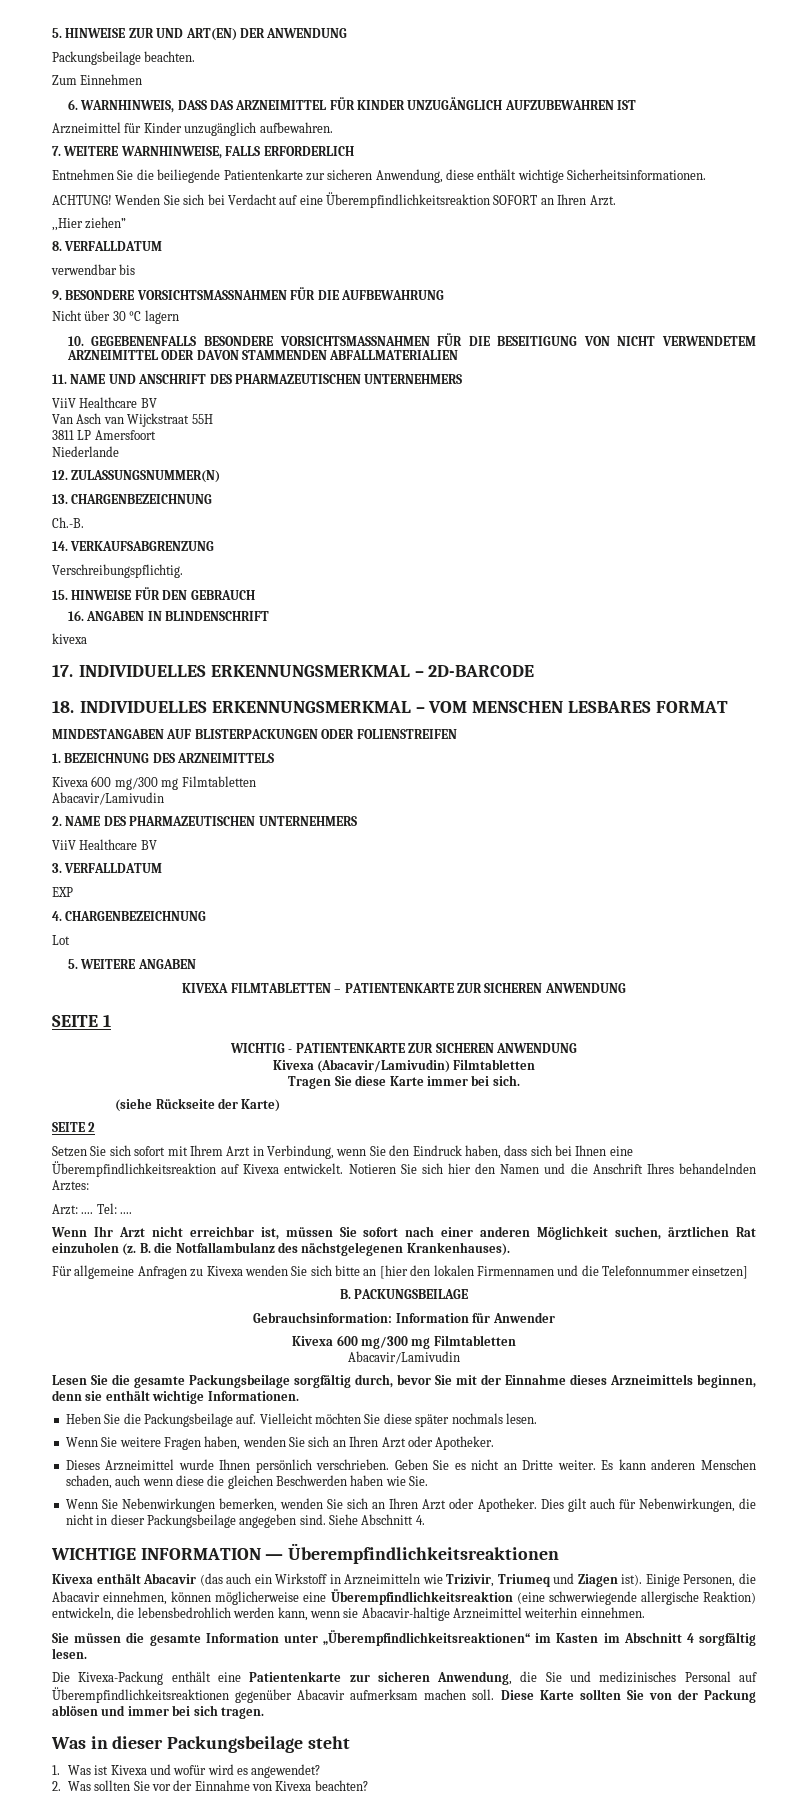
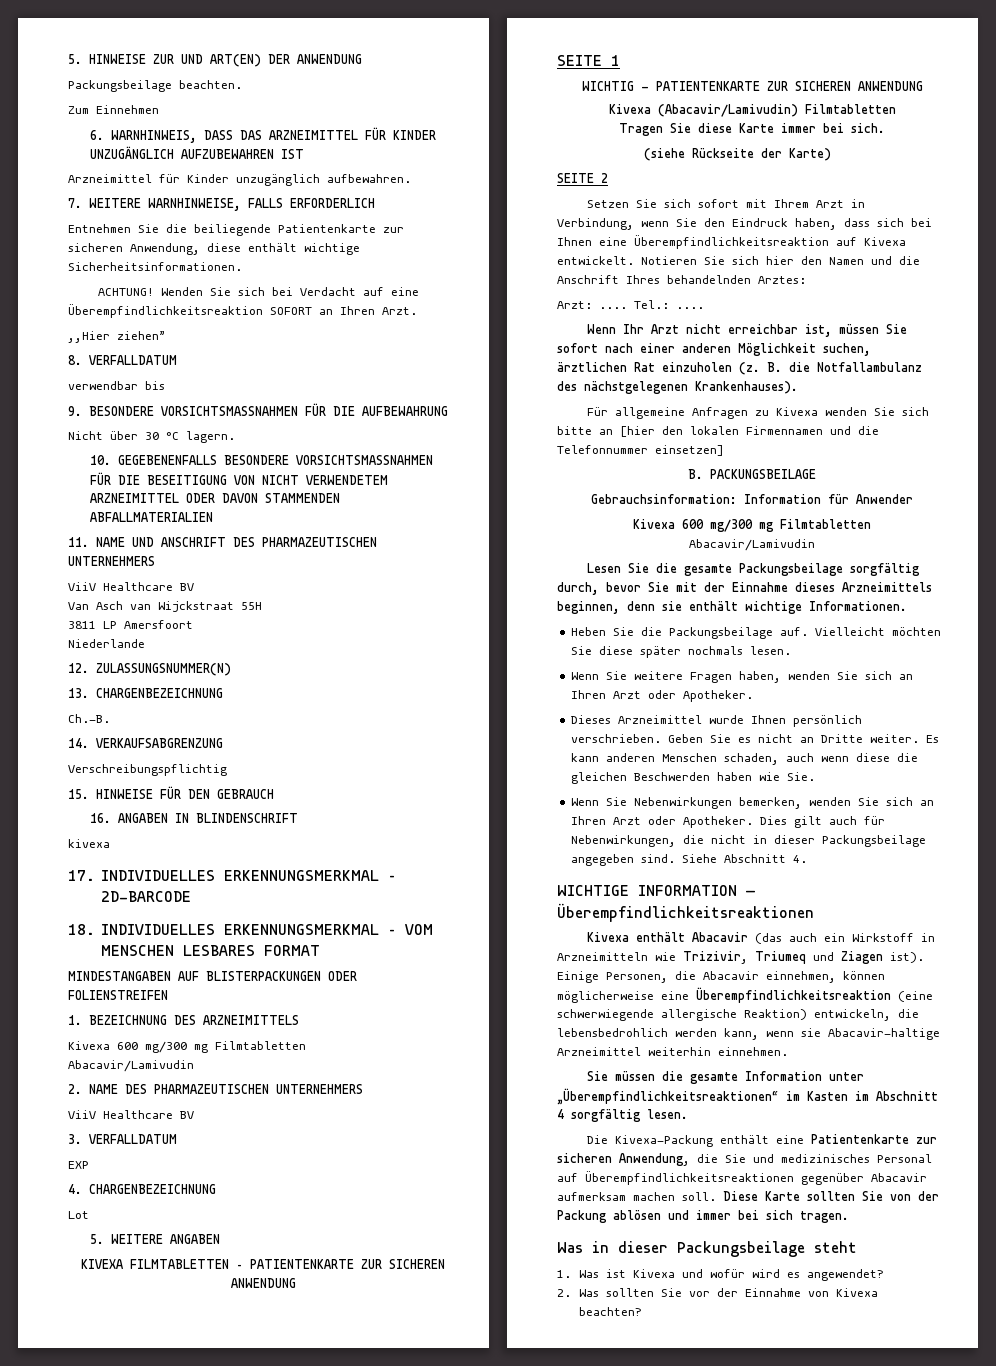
[144,310,179,324] lagern -> [186,431,235,443] lagern.
[52,564,183,578] Verschreibungspflichtig. -> [68,764,227,776] Verschreibungspflichtig
[96,1203,117,1214] Tel: -> [634,300,669,309] Tel.:

